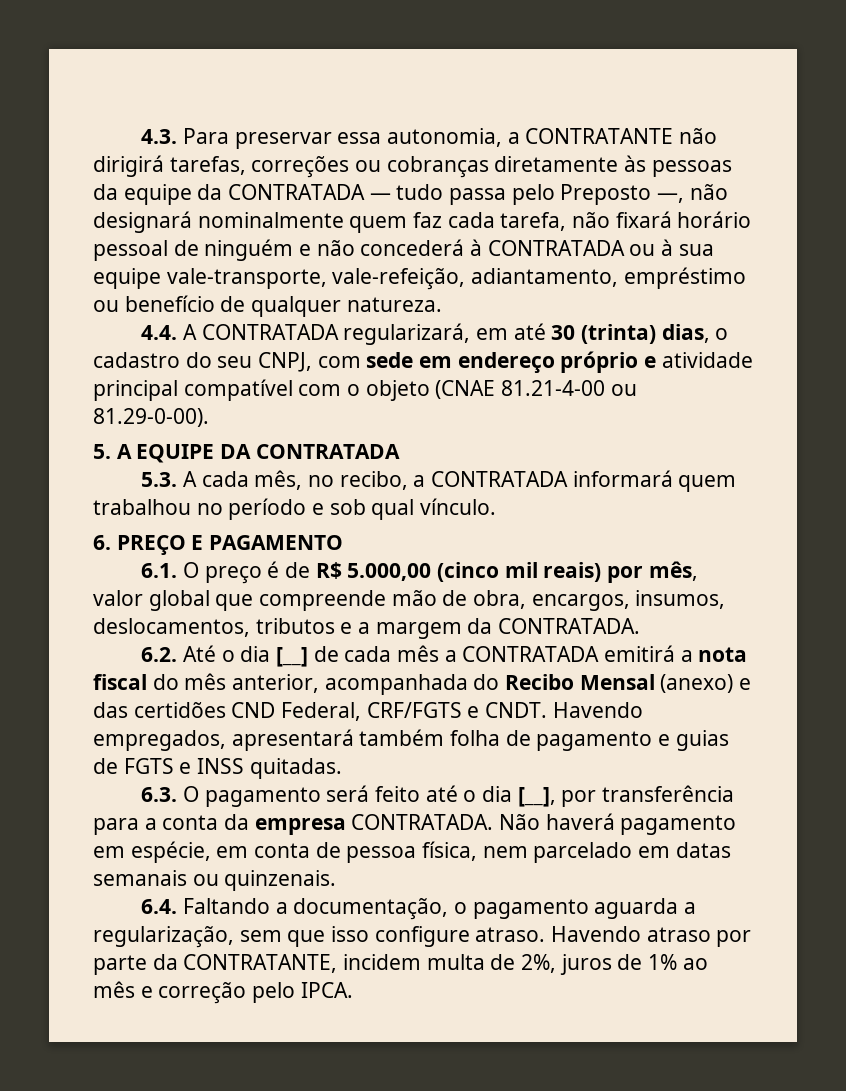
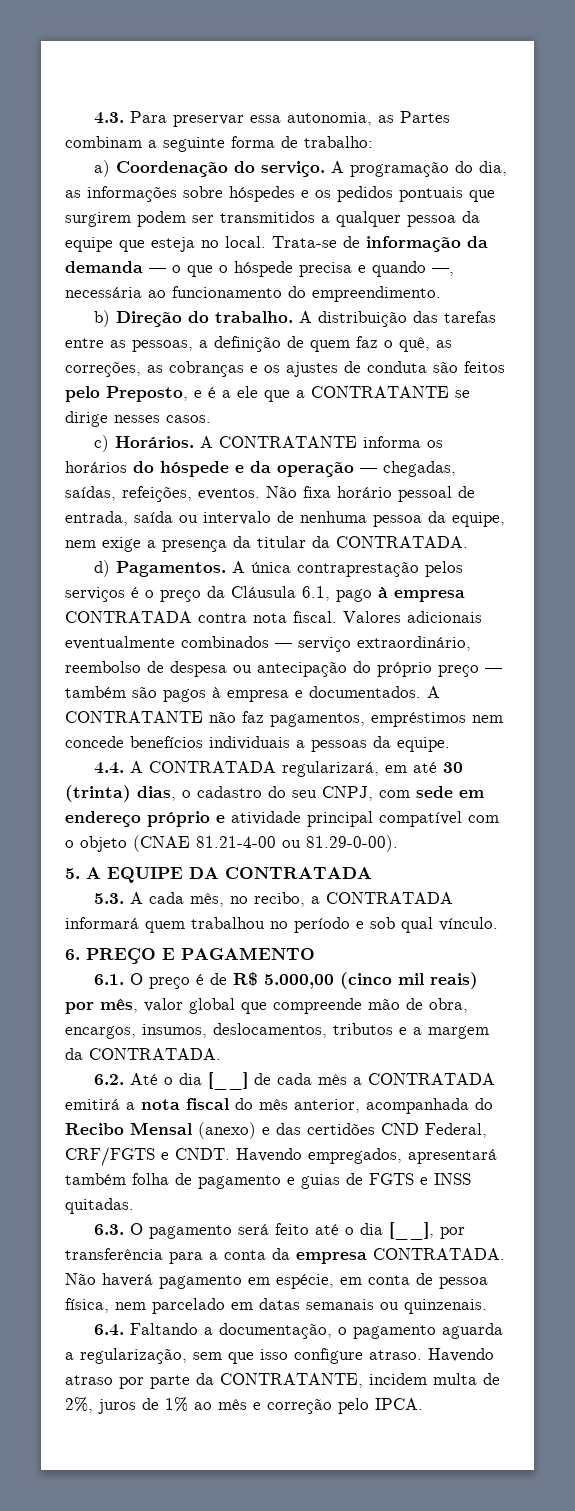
[507,128,717,144] [93,155,732,178] [93,184,728,205] [93,211,752,233] [93,239,714,261] [93,267,746,290] [93,295,442,317] a CONTRATANTE não dirigirá tarefas, correções ou cobranças diretamente às pessoas da equipe da CONTRATADA — tudo passa pelo Preposto —, não designará nominalmente quem faz cada tarefa, não fixará horário pessoal de ninguém e não concederá à CONTRATADA ou à sua equipe vale-transporte, vale-refeição, adiantamento, empréstimo ou benefício de qualquer natureza. -> [377,111,450,123] [65,136,373,152] [93,160,507,177] [65,186,495,202] [65,211,480,227] [65,236,488,252] [65,261,454,277] [65,286,441,302] [93,310,496,327] [65,336,452,352] [65,361,505,377] [65,386,470,402] [65,411,211,427] [93,435,443,452] [65,461,456,477] [65,486,475,502] [65,511,505,527] [65,536,468,552] [93,560,463,577] [65,586,465,602] [65,611,482,623] [65,636,471,652] [65,661,502,677] [65,686,440,702] [65,711,503,727] [65,736,450,752] as Partes combinam a seguinte forma de trabalho: // a) Coordenação do serviço. A programação do dia, as informações sobre hóspedes e os pedidos pontuais que surgirem podem ser transmitidos a qualquer pessoa da equipe que esteja no local. Trata-se de informação da demanda — o que o hóspede precisa e quando —, necessária ao funcionamento do empreendimento. // b) Direção do trabalho. A distribuição das tarefas entre as pessoas, a definição de quem faz o quê, as correções, as cobranças e os ajustes de conduta são feitos pelo Preposto, e é a ele que a CONTRATANTE se dirige nesses casos. // c) Horários. A CONTRATANTE informa os horários do hóspede e da operação — chegadas, saídas, refeições, eventos. Não fixa horário pessoal de entrada, saída ou intervalo de nenhuma pessoa da equipe, nem exige a presença da titular da CONTRATADA. // d) Pagamentos. A única contraprestação pelos serviços é o preço da Cláusula 6.1, pago à empresa CONTRATADA contra nota fiscal. Valores adicionais eventualmente combinados — serviço extraordinário, reembolso de despesa ou antecipação do próprio preço — também são pagos à empresa e documentados. A CONTRATANTE não faz pagamentos, empréstimos nem concede benefícios individuais a pessoas da equipe.

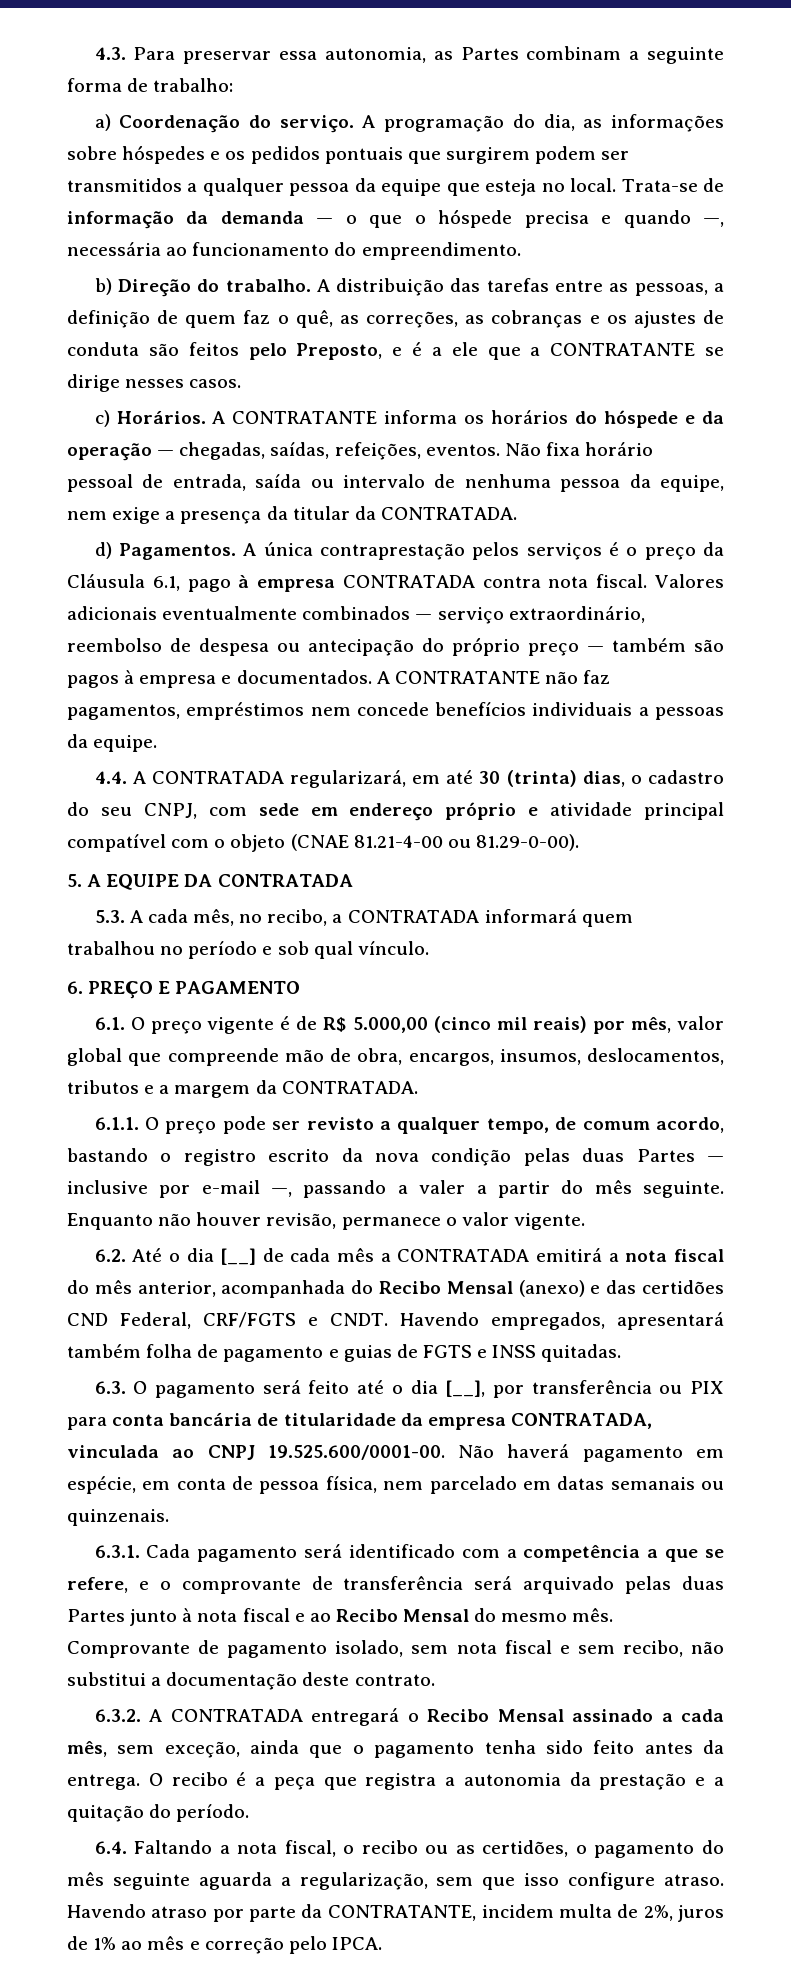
(190, 983) none -> [207,1017,275,1034] vigente
(221, 1054) none -> [94,1116,724,1134] [67,1148,724,1166] [67,1180,724,1198] [67,1212,585,1230] // 6.1.1. O preço pode ser revisto a qualquer tempo, de comum acordo, bastando o registro escrito da nova condição pelas duas Partes — inclusive por e-mail —, passando a valer a partir do mês seguinte. Enquanto não houver revisão, permanece o valor vigente.
[169,1248,505,1264] para a conta da empresa CONTRATADA. -> [659,1381,724,1394] [67,1412,652,1430] [67,1445,445,1460] ou PIX para conta bancária de titularidade da empresa CONTRATADA, vinculada ao CNPJ 19.525.600/0001-00.
[93,1323,436,1339] 6.4. Faltando a documentação, o pagamento -> [94,1544,724,1562] [67,1576,725,1594] [67,1608,614,1626] [67,1640,725,1658] [67,1672,435,1690] [94,1708,724,1726] [67,1740,725,1758] [67,1772,724,1790] [67,1804,250,1822] [94,1840,724,1858] [67,1872,190,1890] 6.3.1. Cada pagamento será identificado com a competência a que se refere, e o comprovante de transferência será arquivado pelas duas Partes junto à nota fiscal e ao Recibo Mensal do mesmo mês. Comprovante de pagamento isolado, sem nota fiscal e sem recibo, não substitui a documentação deste contrato. // 6.3.2. A CONTRATADA entregará o Recibo Mensal assinado a cada mês, sem exceção, ainda que o pagamento tenha sido feito antes da entrega. O recibo é a peça que registra a autonomia da prestação e a quitação do período. // 6.4. Faltando a nota fiscal, o recibo ou as certidões, o pagamento do mês seguinte

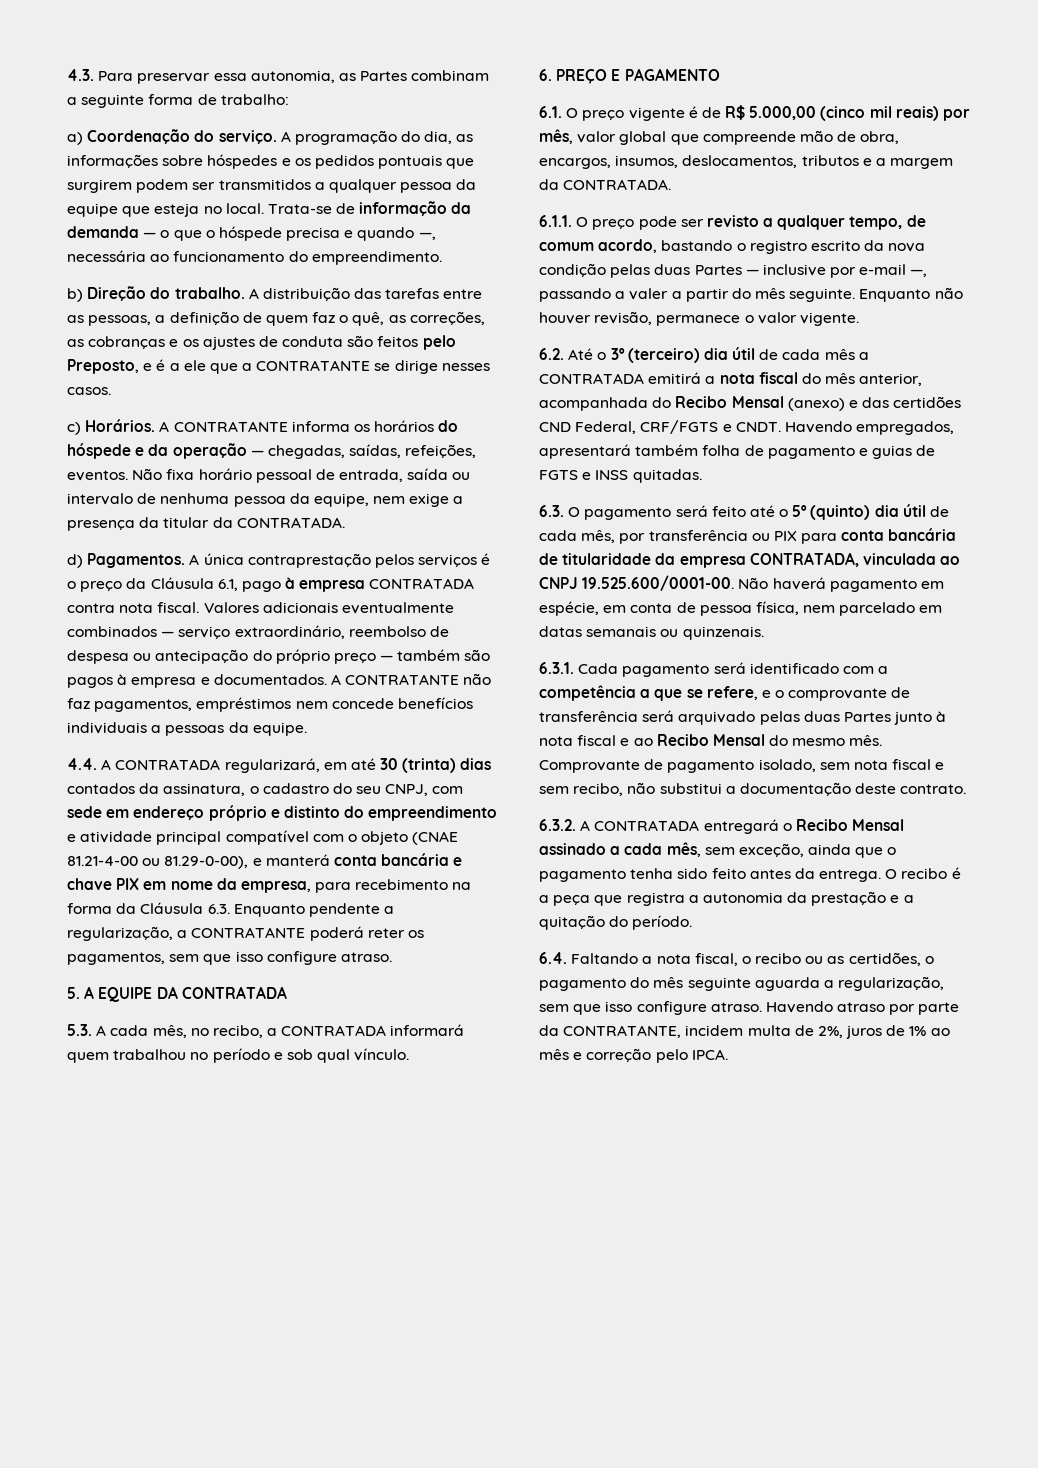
[582,771,625,787] dias, -> [460,758,492,770] [67,783,246,796] dias contados da assinatura,
(539, 811) none -> [283,806,498,821] [67,834,76,842] distinto do empreendimento e
[475,834,579,851] 81.29-0-00). -> [164,853,463,869] [67,878,472,893] [67,902,395,917] [67,926,424,941] [67,951,392,965] 81.29-0-00), e manterá conta bancária e chave PIX em nome da empresa, para recebimento na forma da Cláusula 6.3. Enquanto pendente a regularização, a CONTRATANTE poderá reter os pagamentos, sem que isso configure atraso.
[186,1248,257,1265] dia [__] -> [610,347,756,363] 3º (terceiro) dia útil
[410,1380,486,1397] dia [__], -> [792,504,950,520] [539,530,616,543] 5º (quinto) dia útil de cada mês,

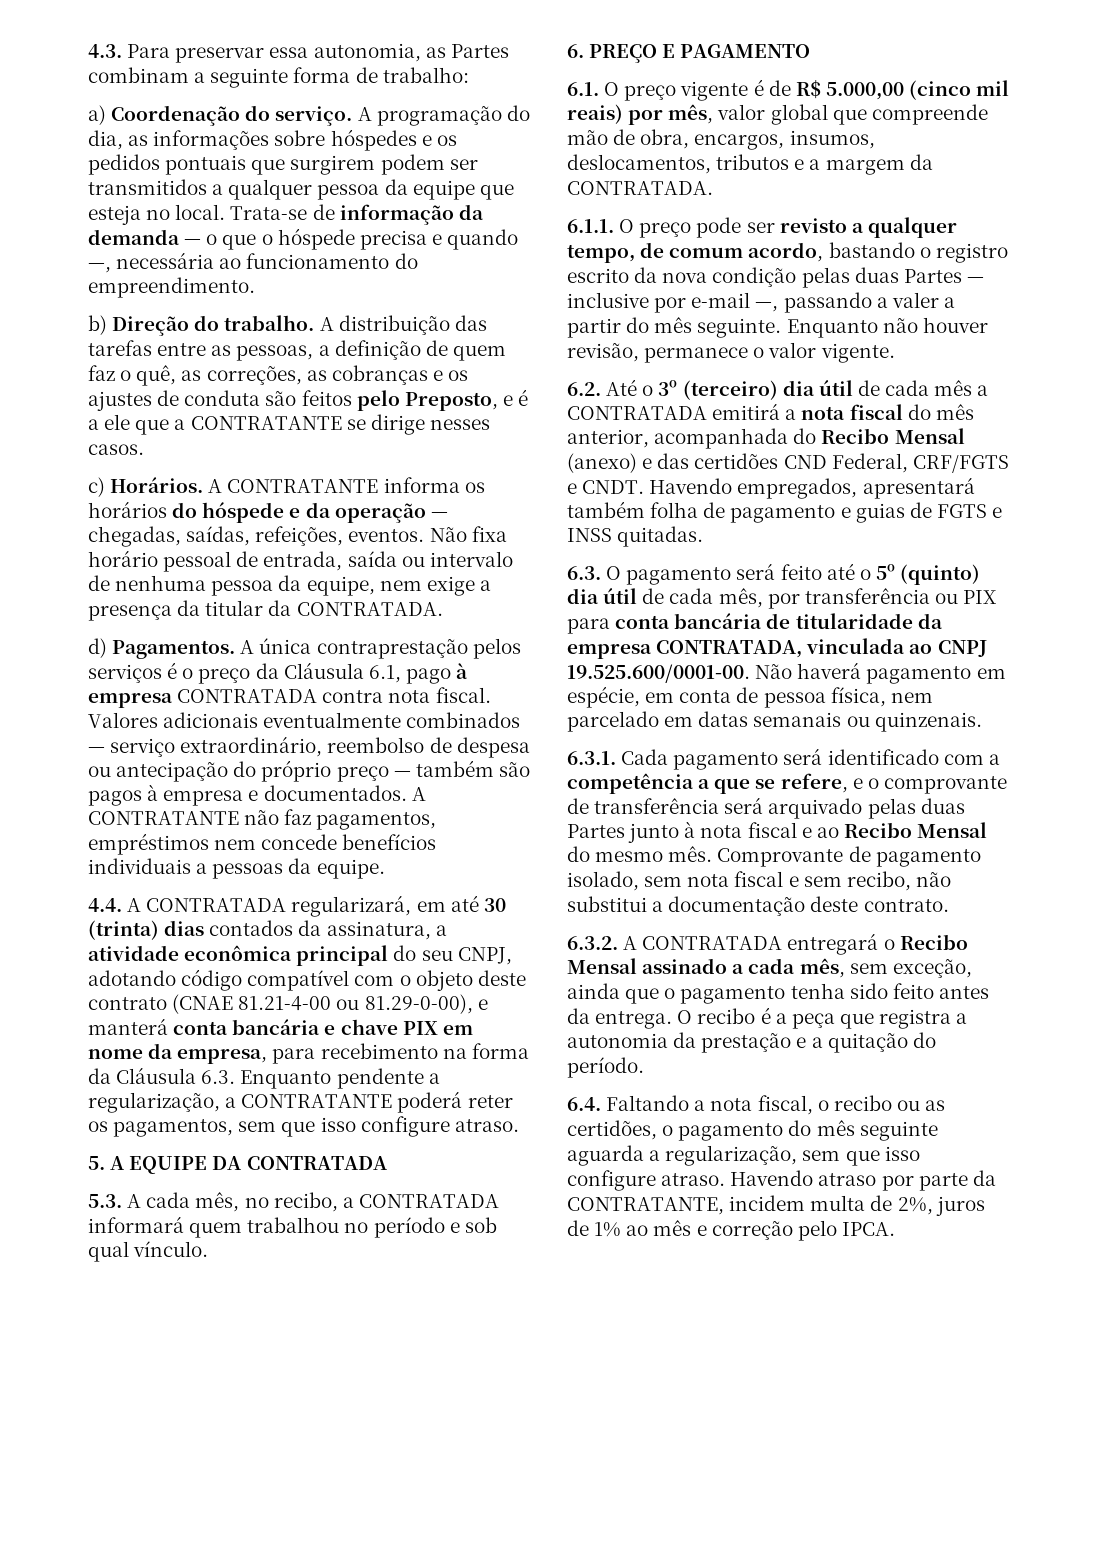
[249,783,464,796] [67,805,498,821] [67,831,222,845] o cadastro do seu CNPJ, com sede em endereço próprio e distinto do empreendimento e atividade principal -> [435,925,447,936] [88,945,512,966] [88,969,243,991] a atividade econômica principal do seu CNPJ, adotando código
(409, 838) none -> [477,970,526,986] [88,997,167,1010] deste contrato

